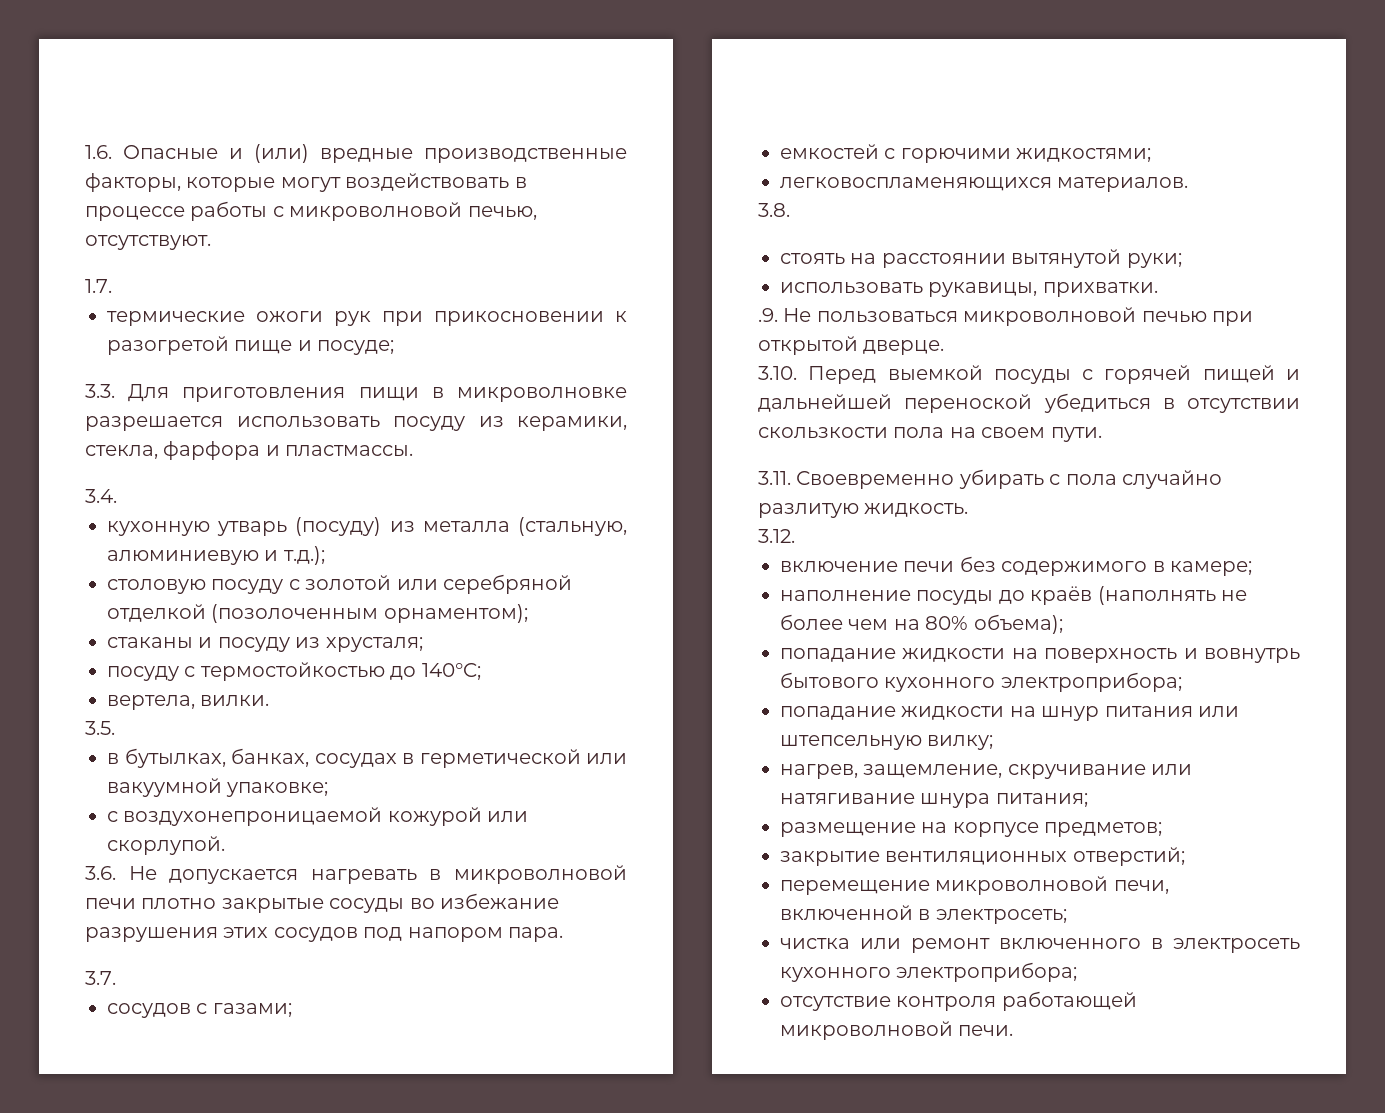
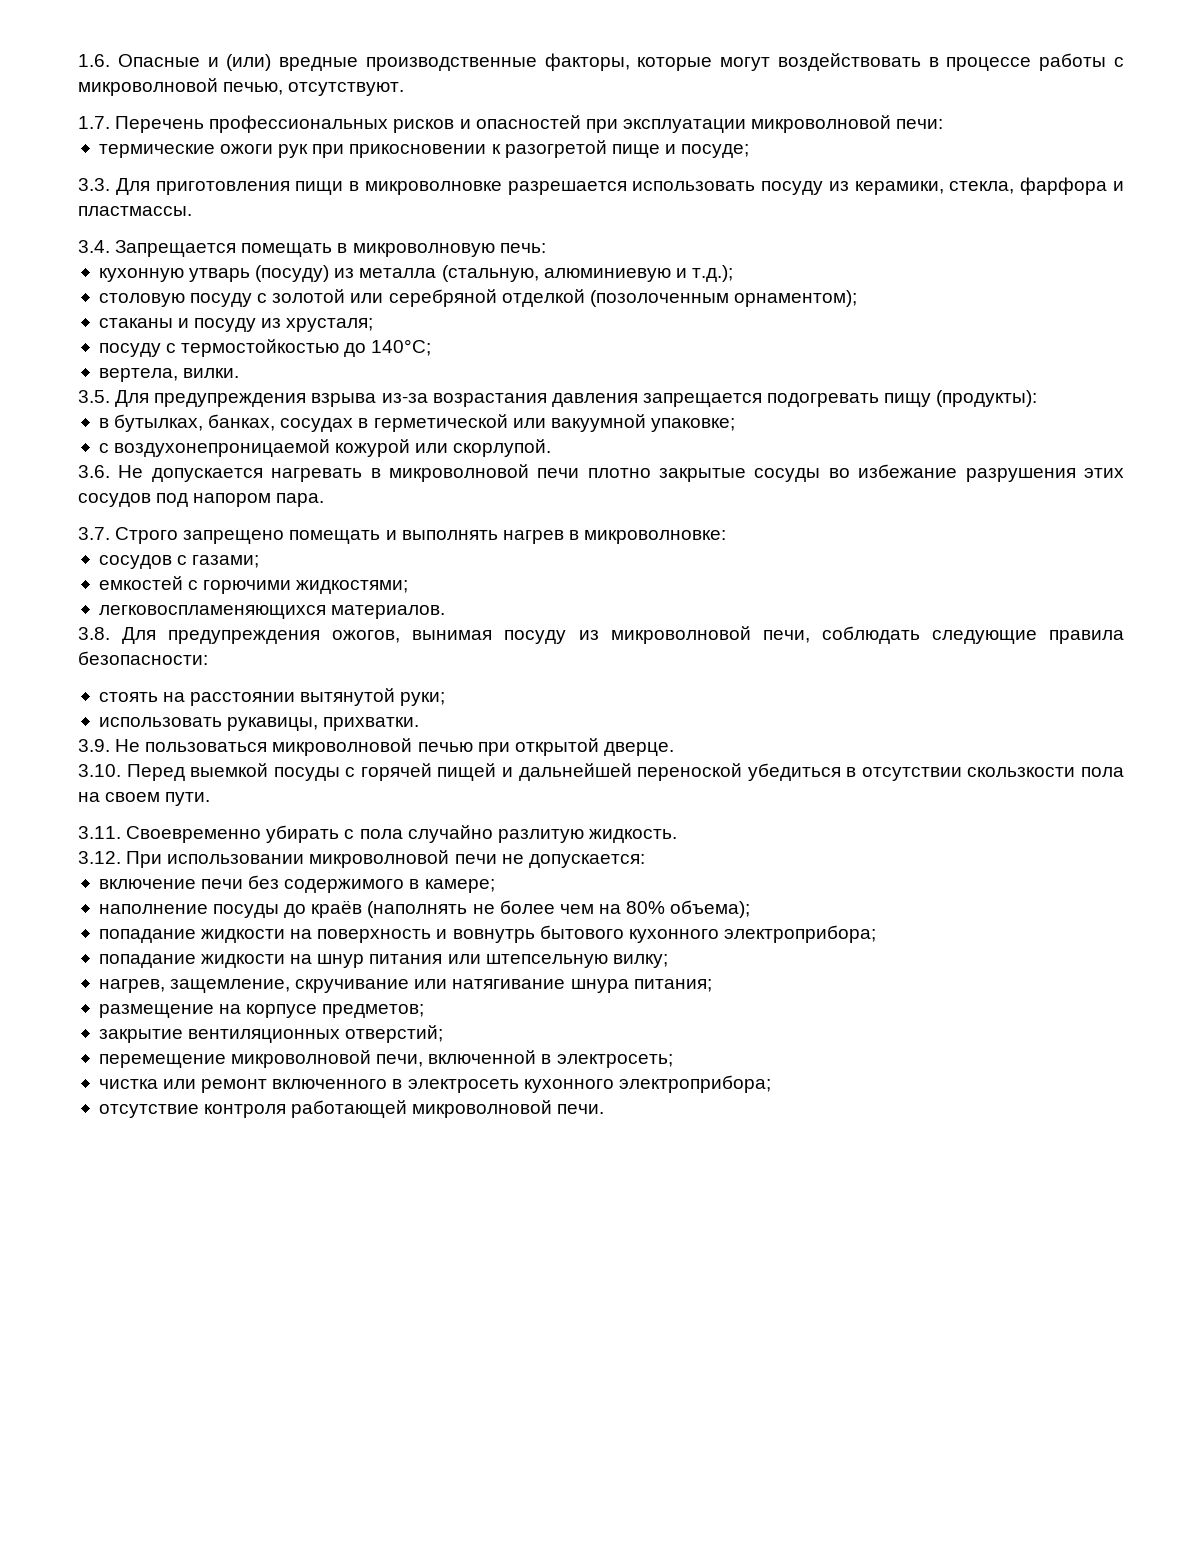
(112, 286) none -> [115,115,944,133] Перечень профессиональных рисков и опасностей при эксплуатации микроволновой печи:
(117, 496) none -> [115,240,546,257] Запрещается помещать в микроволновую печь:
(115, 728) none -> [115,390,1038,407] Для предупреждения взрыва из-за возрастания давления запрещается подогревать пищу (продукты):
(116, 978) none -> [115,527,727,544] Строго запрещено помещать и выполнять нагрев в микроволновке:
(790, 210) none -> [122,626,1125,644] [78,651,208,665] Для предупреждения ожогов, вынимая посуду из микроволновой печи, соблюдать следующие правила безопасности:
[758,308,778,322] .9. -> [78,739,110,752] 3.9.
(795, 536) none -> [126,850,645,868] При использовании микроволновой печи не допускается:

